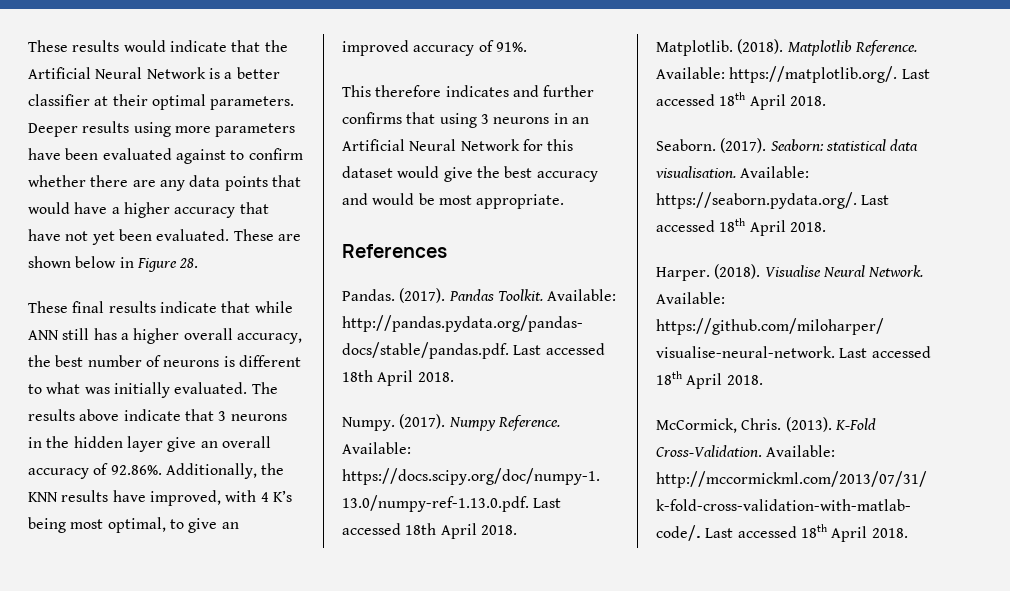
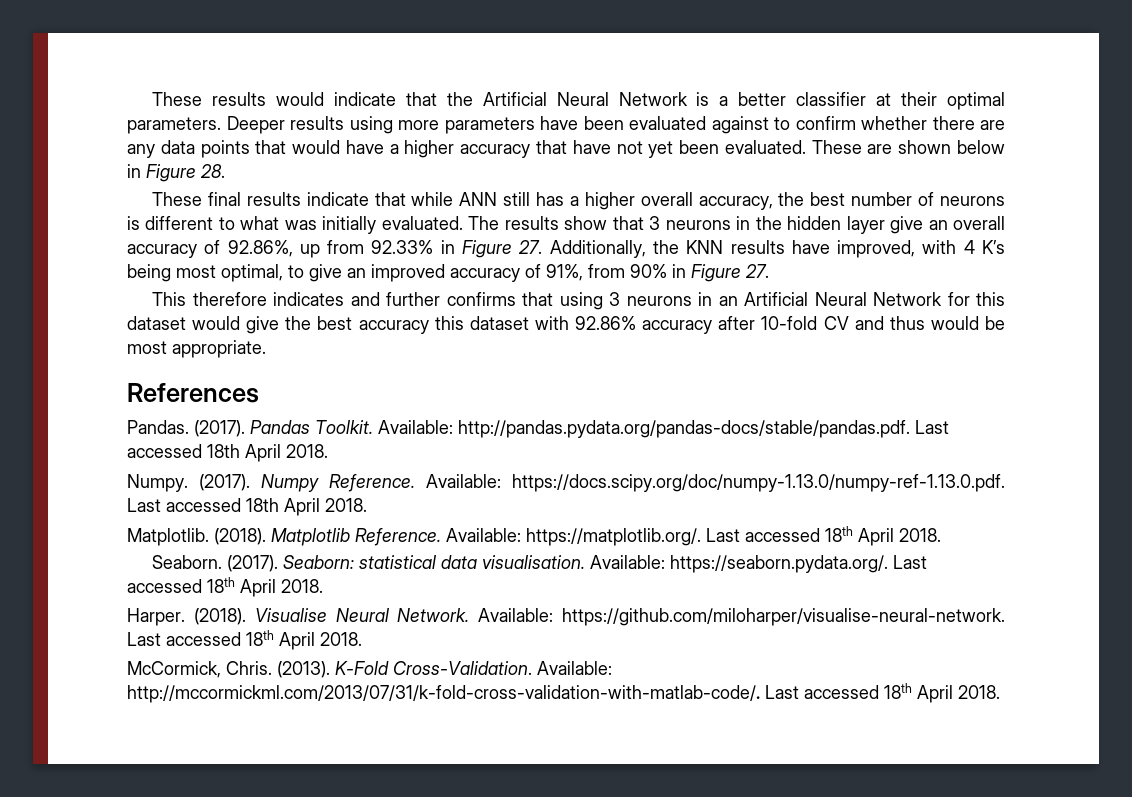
[79,409,181,421] above indicate -> [564,216,608,230] show
[110,465,162,475] 92.86%. -> [227,240,543,258] 92.86%, up from 92.33% in Figure 27.
[495,42,527,52] 91%. -> [546,264,769,282] 91%, from 90% in Figure 27.
[342,193,368,205] and -> [434,316,925,334] this dataset with 92.86% accuracy after 10-fold CV and thus

